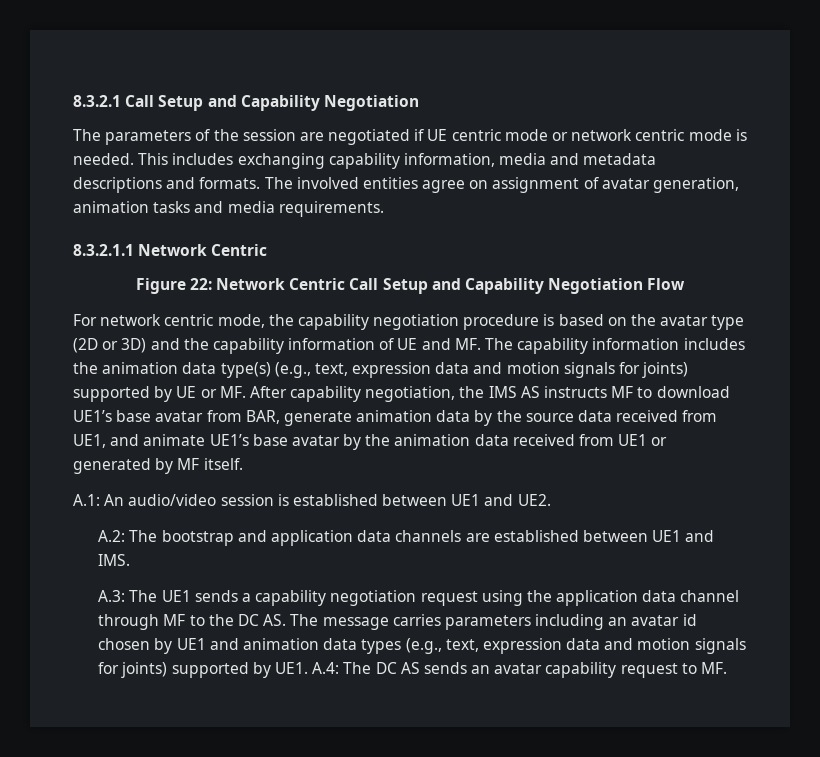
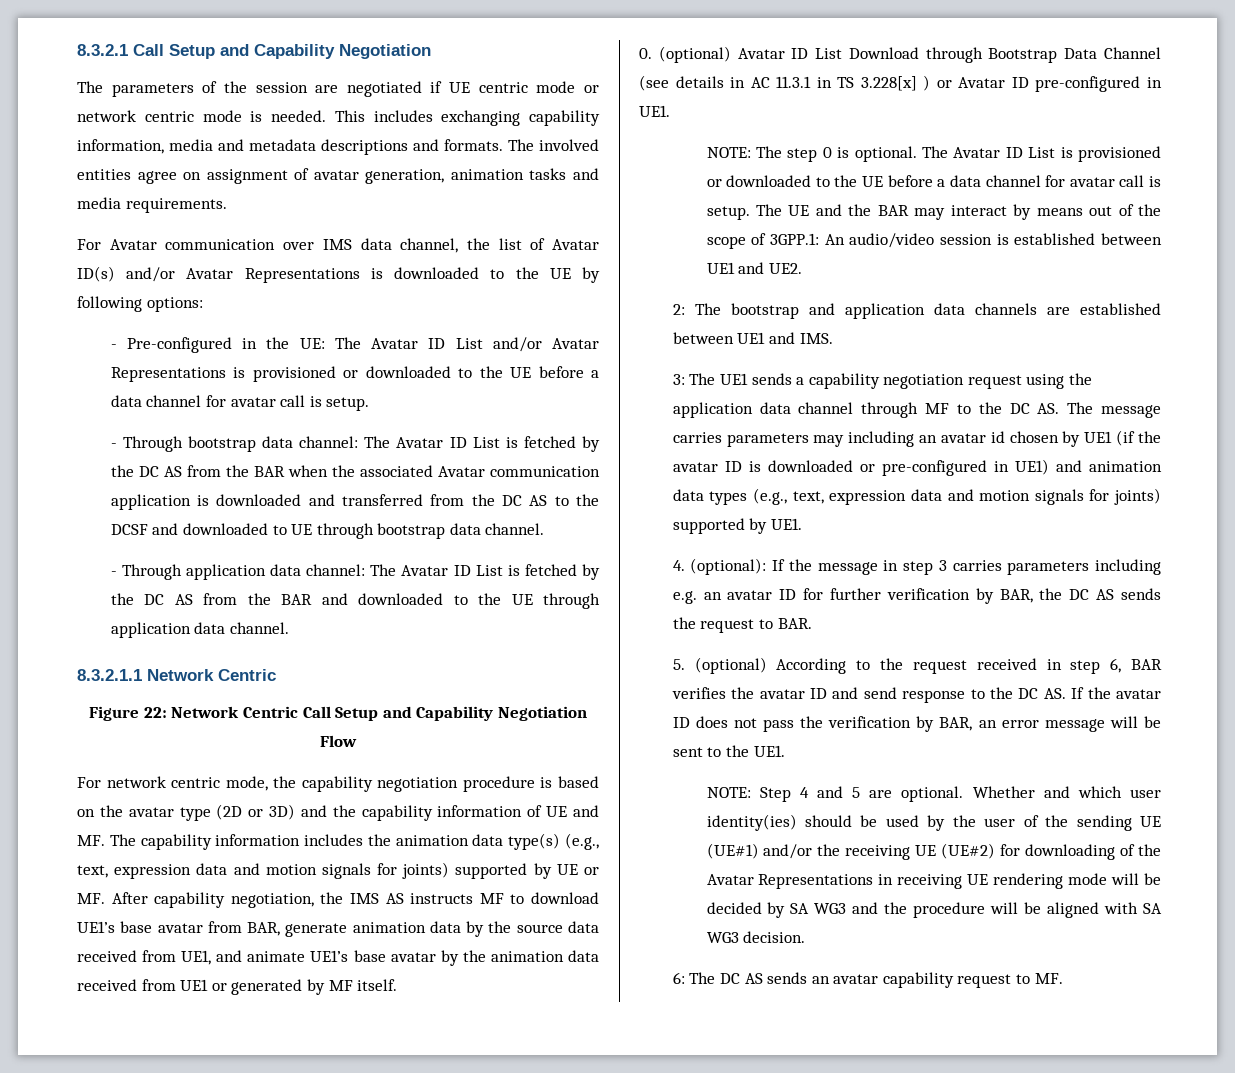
(384, 209) none -> [77,238,599,253] [77,266,600,283] [77,296,203,312] [110,337,599,353] [110,366,599,382] [110,395,370,411] [110,436,600,452] [110,465,600,477] [110,494,599,510] [110,523,545,539] [110,564,600,580] [110,593,600,609] [110,622,289,638] // For Avatar communication over IMS data channel, the list of Avatar ID(s) and/or Avatar Representations is downloaded to the UE by following options: // - Pre-configured in the UE: The Avatar ID List and/or Avatar Representations is provisioned or downloaded to the UE before a data channel for avatar call is setup. // - Through bootstrap data channel: The Avatar ID List is fetched by the DC AS from the BAR when the associated Avatar communication application is downloaded and transferred from the DC AS to the DCSF and downloaded to UE through bootstrap data channel. // - Through application data channel: The Avatar ID List is fetched by the DC AS from the BAR and downloaded to the UE through application data channel.
[73,494,100,506] A.1: -> [639,46,1161,63] [639,75,1162,92] [639,105,670,117] [706,146,1161,162] [706,175,1161,187] [706,204,1161,220] [706,233,819,249] 0. (optional) Avatar ID List Download through Bootstrap Data Channel (see details in AC 11.3.1 in TS 3.228[x] ) or Avatar ID pre-configured in UE1. // NOTE: The step 0 is optional. The Avatar ID List is provisioned or downloaded to the UE before a data channel for avatar call is setup. The UE and the BAR may interact by means out of the scope of 3GPP.1:
[98,530,126,542] A.2: -> [672,304,685,315] 2:
[98,590,126,602] A.3: -> [672,374,685,385] 3:
(531, 622) none -> [813,435,845,447] may
(206, 644) none -> [1116,430,1161,446] [672,459,1049,476] (if the avatar ID is downloaded or pre-configured in UE1)
[312,662,340,674] A.4: -> [672,558,1161,575] [672,588,1161,604] [672,617,812,633] [672,657,1162,674] [671,687,1161,703] [672,716,1161,732] [672,745,785,757] [706,786,1161,802] [706,814,1161,831] [706,843,1161,860] [706,873,1161,889] [706,902,1162,918] [706,931,806,943] [672,972,685,984] // 4. (optional): If the message in step 3 carries parameters including e.g. an avatar ID for further verification by BAR, the DC AS sends the request to BAR. // 5. (optional) According to the request received in step 6, BAR verifies the avatar ID and send response to the DC AS. If the avatar ID does not pass the verification by BAR, an error message will be sent to the UE1. // NOTE: Step 4 and 5 are optional. Whether and which user identity(ies) should be used by the user of the sending UE (UE#1) and/or the receiving UE (UE#2) for downloading of the Avatar Representations in receiving UE rendering mode will be decided by SA WG3 and the procedure will be aligned with SA WG3 decision. // 6:

